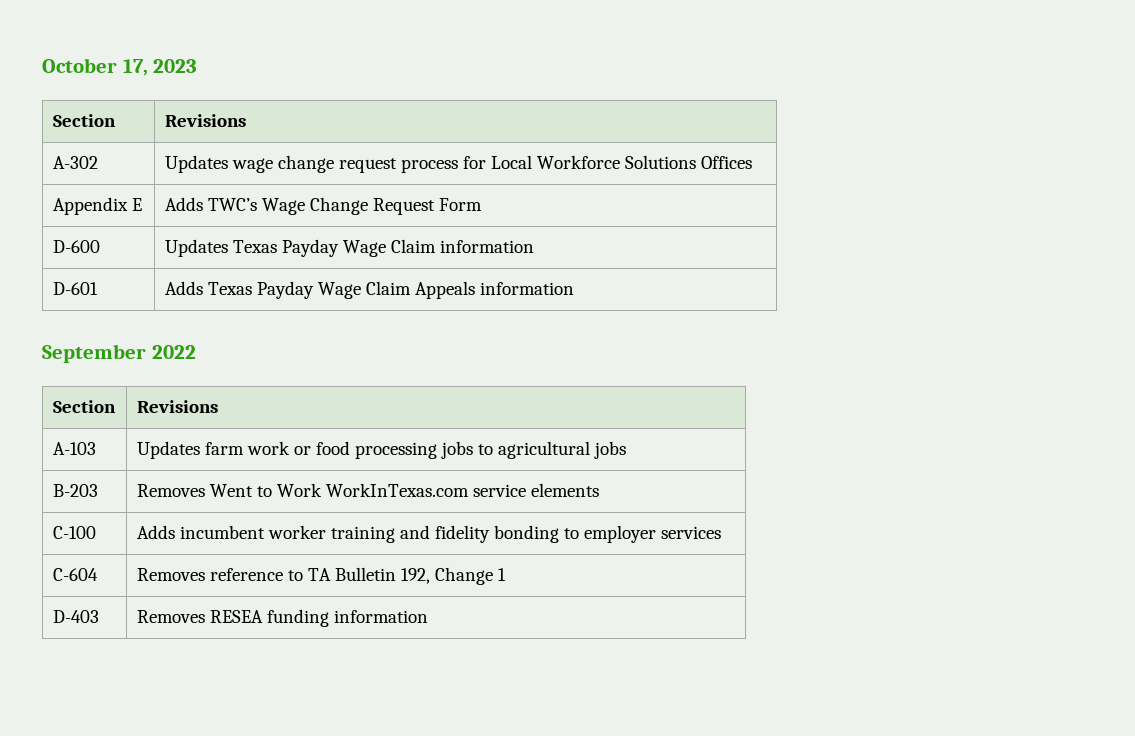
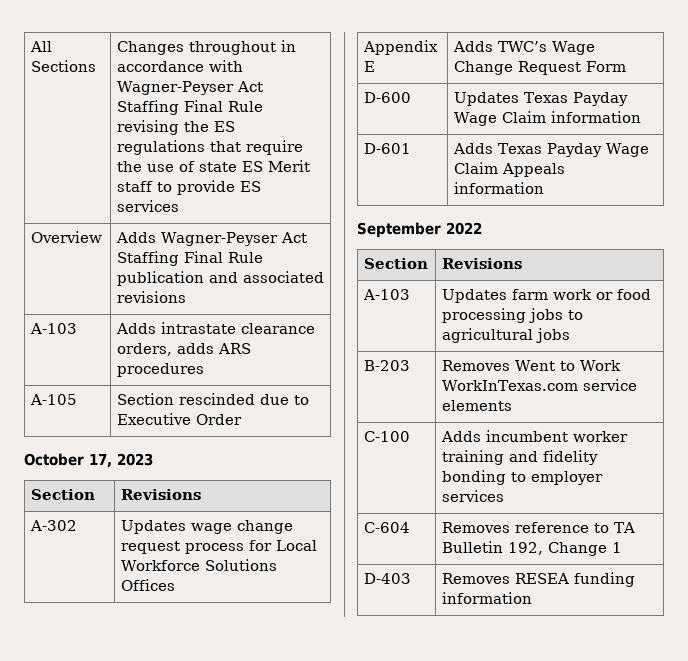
(42, 65) none -> [29,41,52,52] [30,60,96,72] [116,40,296,55] [116,60,243,72] [116,81,263,95] [116,100,263,115] [116,120,235,135] [116,140,303,155] [116,160,310,172] [116,180,261,195] [116,200,179,212] [30,231,102,243] [115,232,307,246] [116,251,263,266] [116,271,324,286] [116,291,186,303] [29,323,77,334] [115,322,315,334] [116,343,251,356] [116,363,204,377] [29,394,77,405] [116,393,309,405] [116,413,242,425] All Sections | Changes throughout in accordance with Wagner-Peyser Act Staffing Final Rule revising the ES regulations that require the use of state ES Merit staff to provide ES services // Overview | Adds Wagner-Peyser Act Staffing Final Rule publication and associated revisions // A-103 | Adds intrastate clearance orders, adds ARS procedures // A-105 | Section rescinded due to Executive Order //

